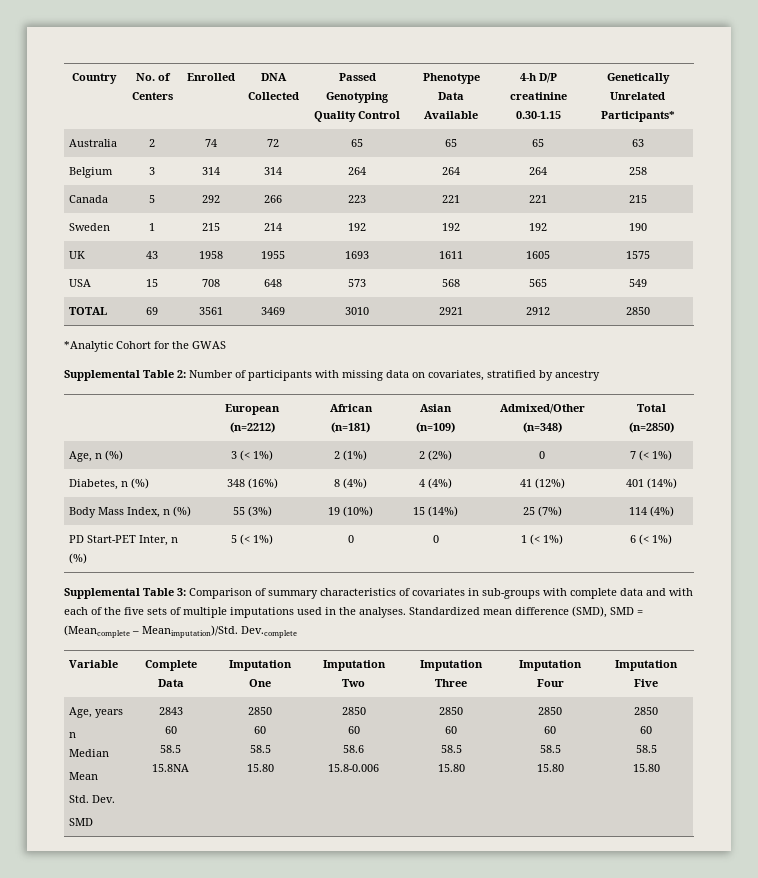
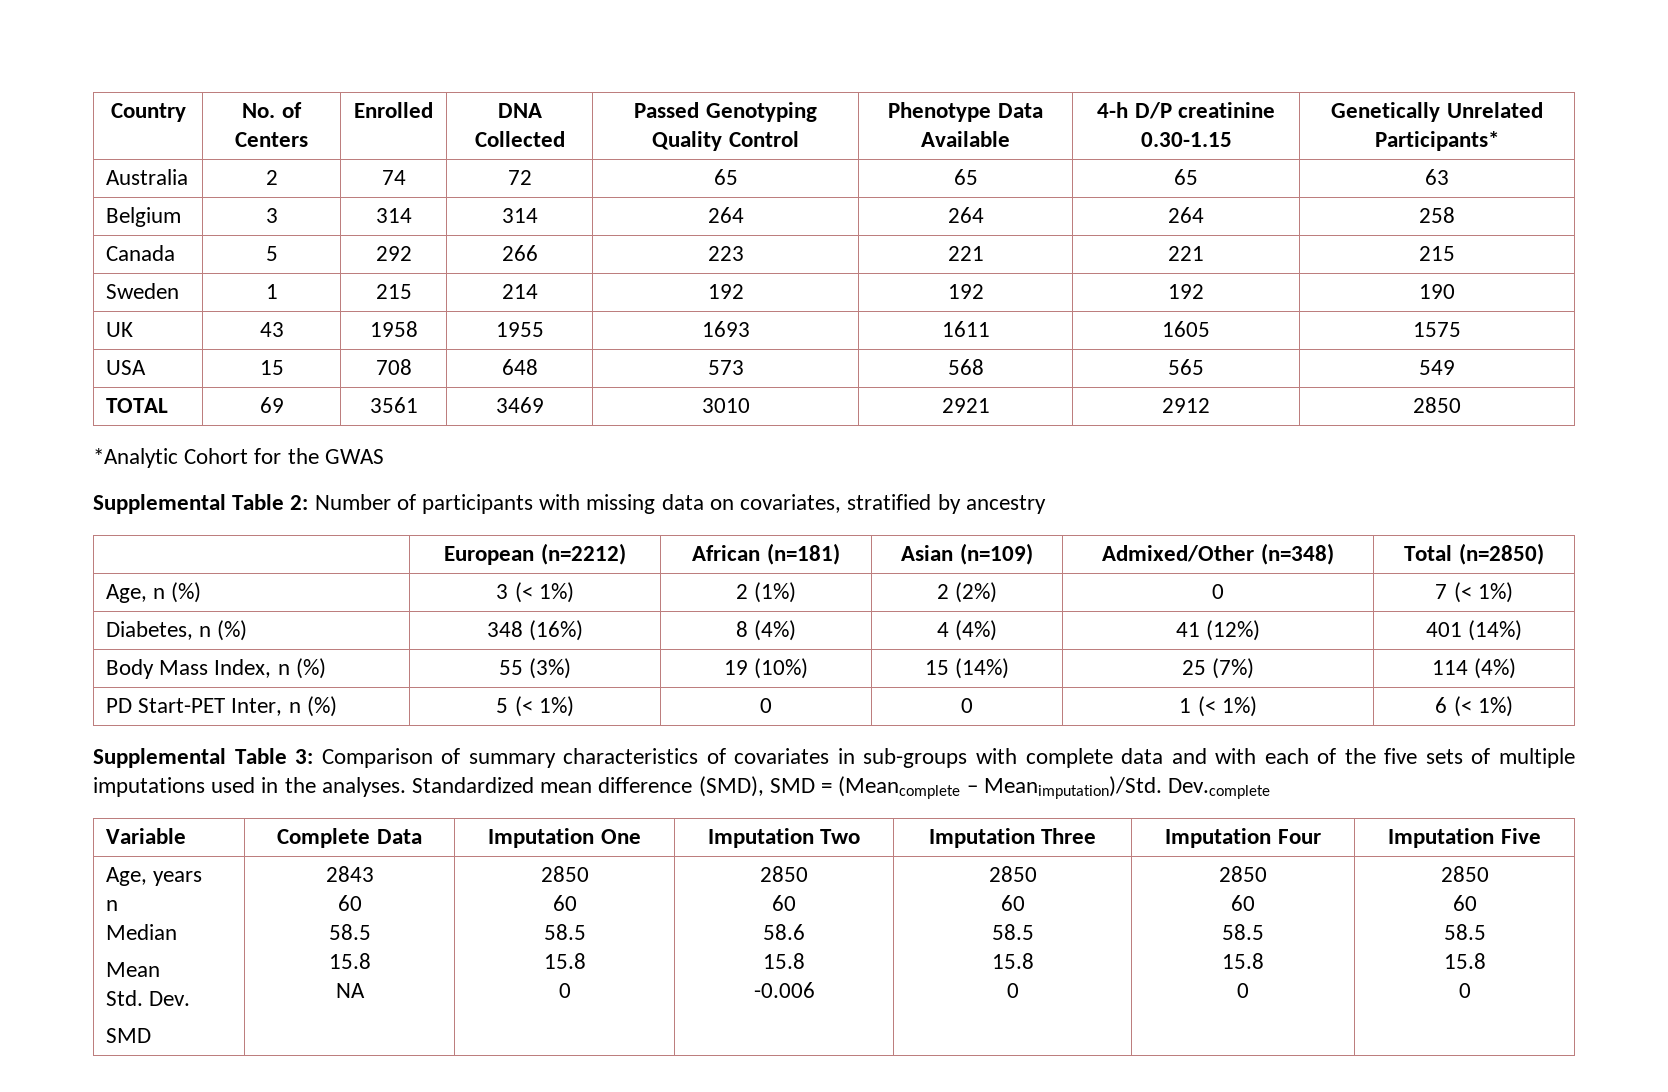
[152,764,189,772] [248,707,272,715] [254,726,266,734] [249,745,271,753] [246,764,274,772] 15.8NA | 2850 // 60 // 58.5 // 15.80 -> [328,953,371,969] [335,983,365,998] [540,866,589,882] [552,895,577,911] [543,924,586,940] [543,953,586,969] [558,983,571,998] 15.8 // NA | 2850 // 60 // 58.5 // 15.8 // 0
[328,764,379,772] [439,707,463,715] [445,726,457,734] [440,745,462,753] [437,764,465,772] [538,707,562,715] [544,726,556,734] [539,745,561,753] [536,764,564,772] [633,707,658,715] [639,726,652,734] [635,745,657,753] [632,764,660,772] 15.8-0.006 | 2850 // 60 // 58.5 // 15.80 | 2850 // 60 // 58.5 // 15.80 | 2850 // 60 // 58.5 // 15.80 -> [763,953,805,969] [753,982,815,998] [988,866,1037,882] [1000,895,1025,911] [991,924,1034,940] [991,953,1034,969] [1006,983,1019,998] [1219,866,1268,882] [1231,895,1256,911] [1222,924,1265,940] [1222,953,1265,969] [1237,983,1250,998] [1440,866,1489,882] [1452,895,1477,911] [1443,924,1486,940] [1443,953,1486,969] [1458,983,1471,998] 15.8 // -0.006 | 2850 // 60 // 58.5 // 15.8 // 0 | 2850 // 60 // 58.5 // 15.8 // 0 | 2850 // 60 // 58.5 // 15.8 // 0

